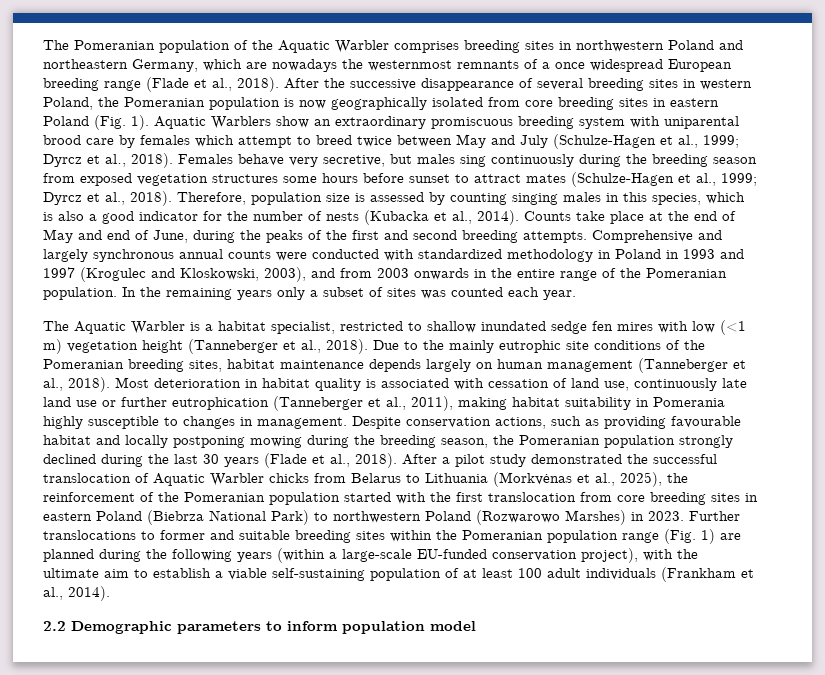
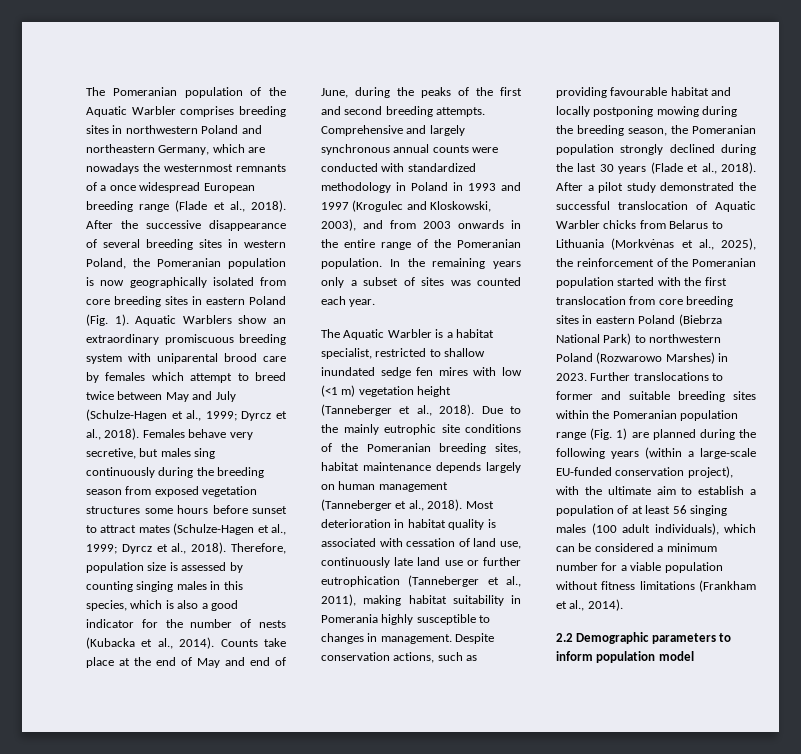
[228,568,365,581] viable self-sustaining -> (756, 492) none
[518,568,656,580] 100 adult individuals -> [672,505,727,516] [556,523,756,535] [556,543,717,552] [556,562,723,573] [556,581,695,590] 56 singing males (100 adult individuals), which can be considered a minimum number for a viable population without fitness limitations

